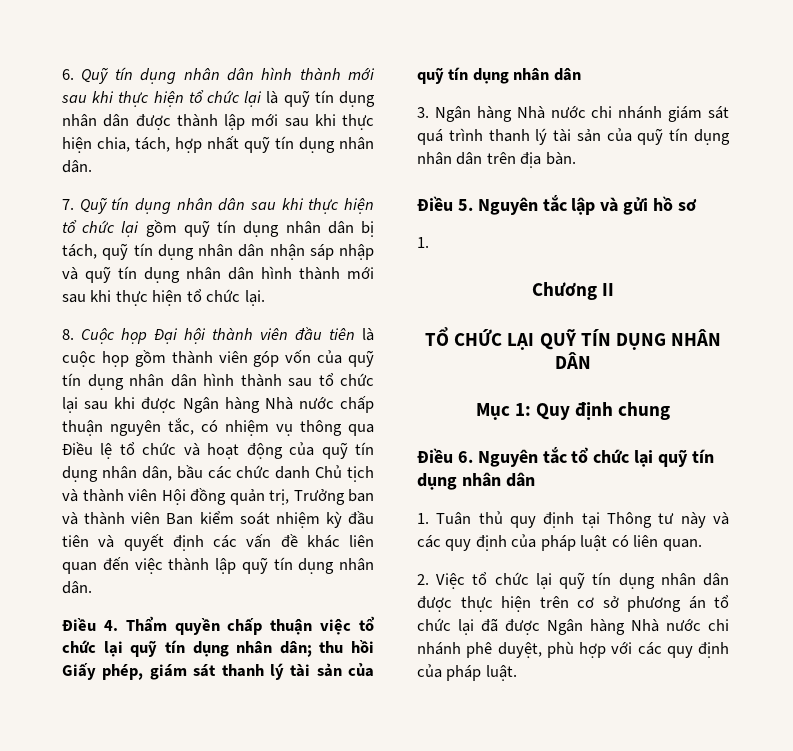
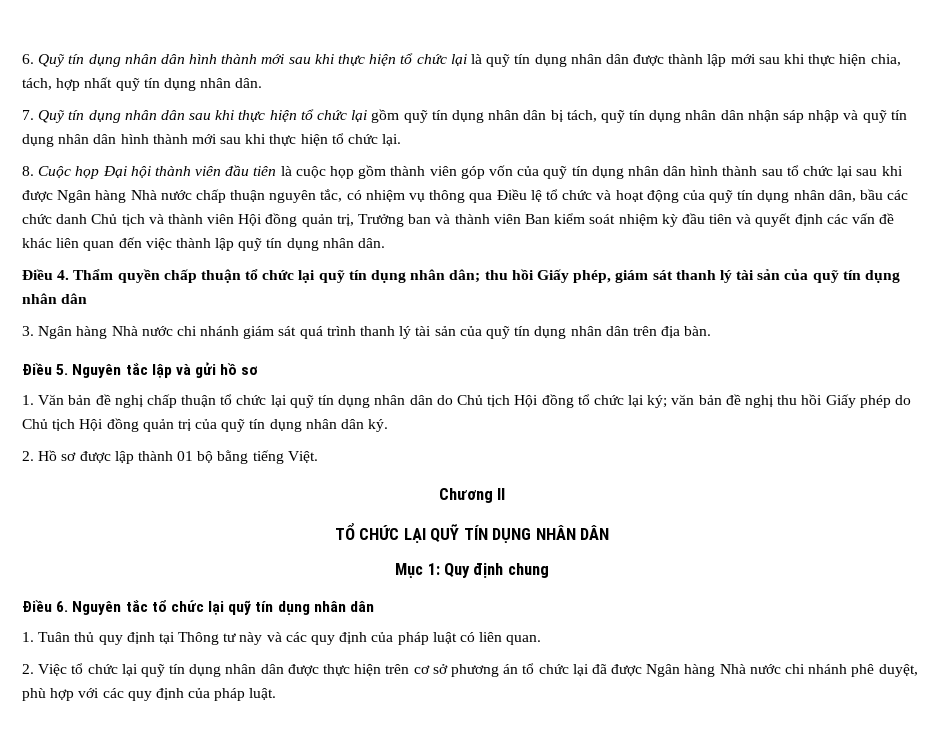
[320,618,352,635] việc -> (241, 276) none
(429, 242) none -> [38,394,911,408] [22,418,389,432] [22,450,318,464] Văn bản đề nghị chấp thuận tổ chức lại quỹ tín dụng nhân dân do Chủ tịch Hội đồng tổ chức lại ký; văn bản đề nghị thu hồi Giấy phép do Chủ tịch Hội đồng quản trị của quỹ tín dụng nhân dân ký. // 2. Hồ sơ được lập thành 01 bộ bằng tiếng Việt.

